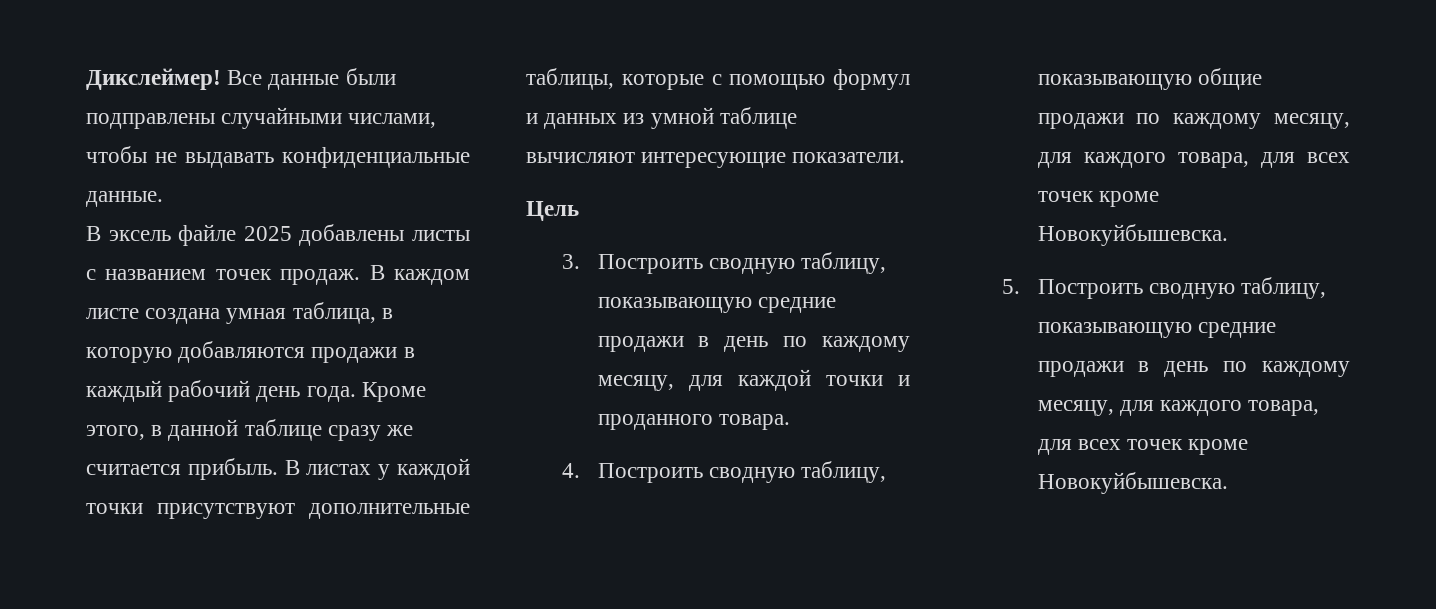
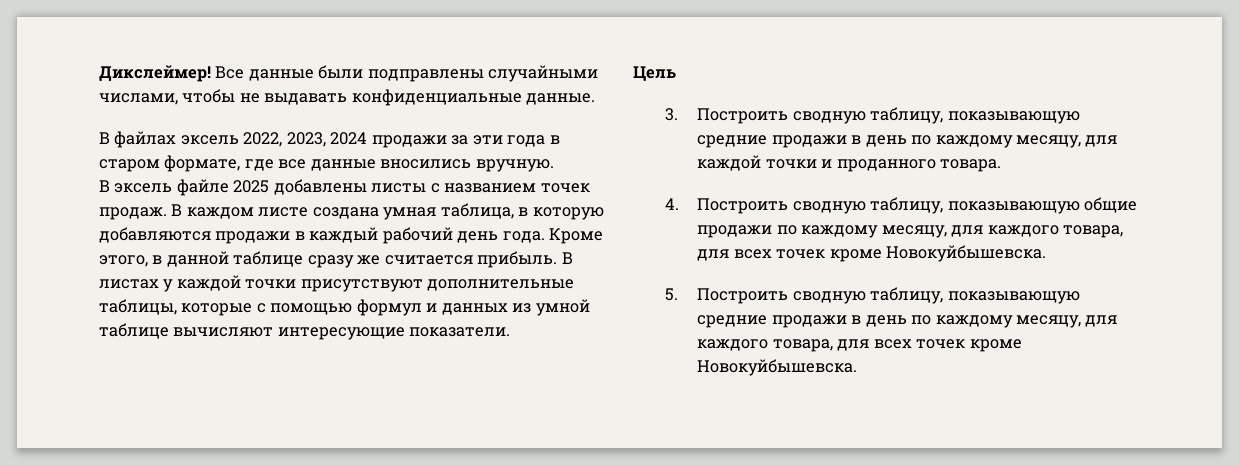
(163, 199) none -> [99,131,560,148] [99,155,554,172] // В файлах эксель 2022, 2023, 2024 продажи за эти года в старом формате, где все данные вносились вручную.

